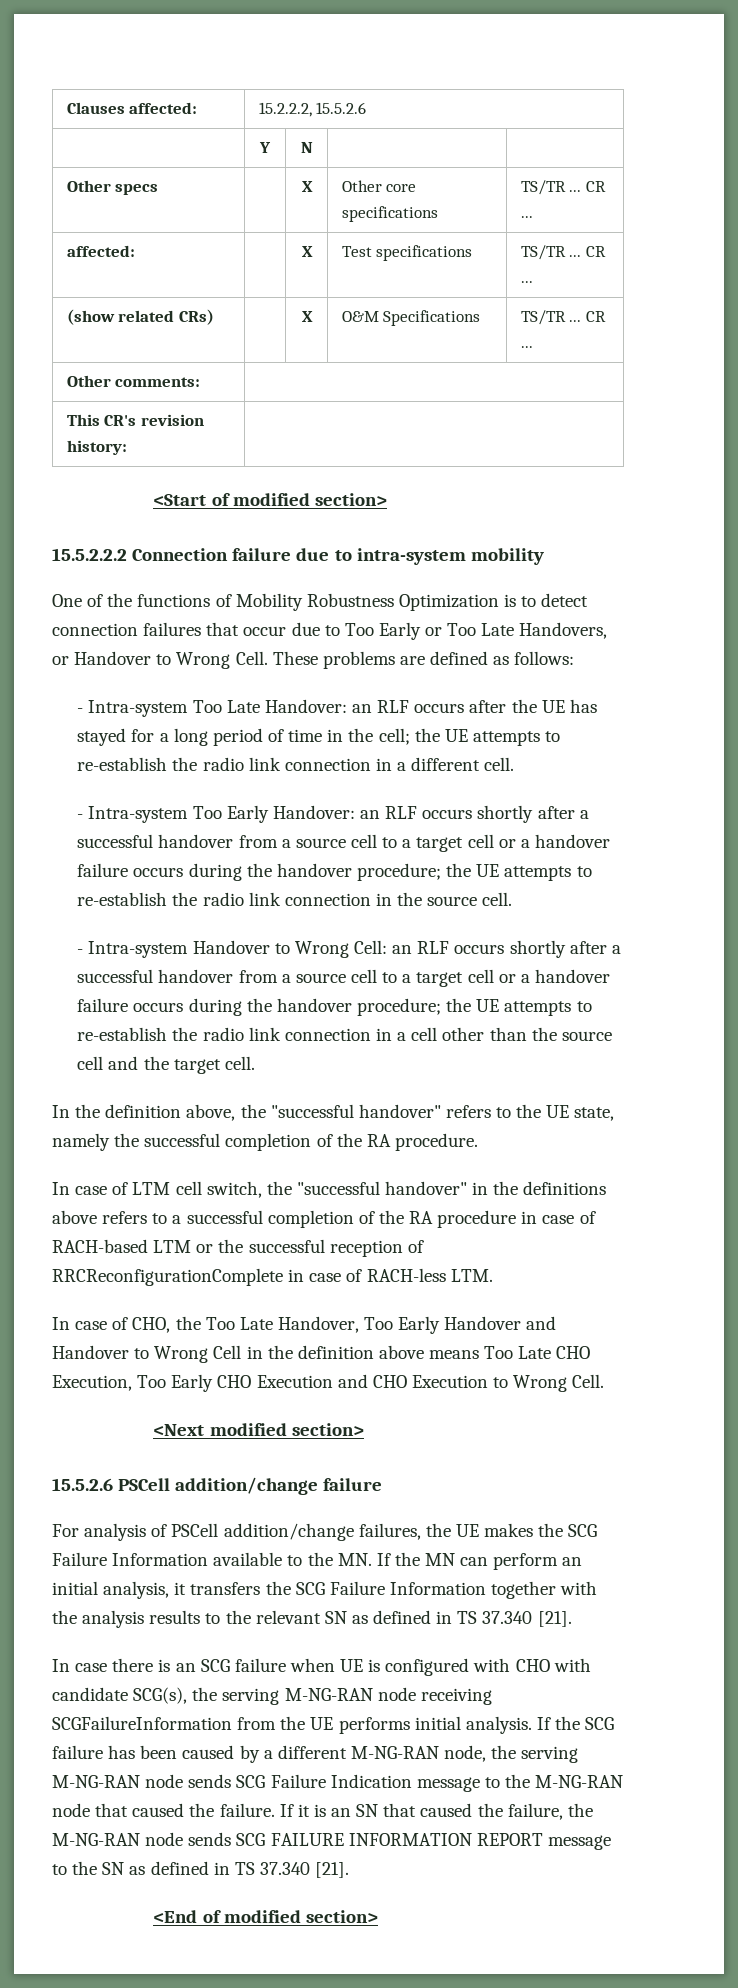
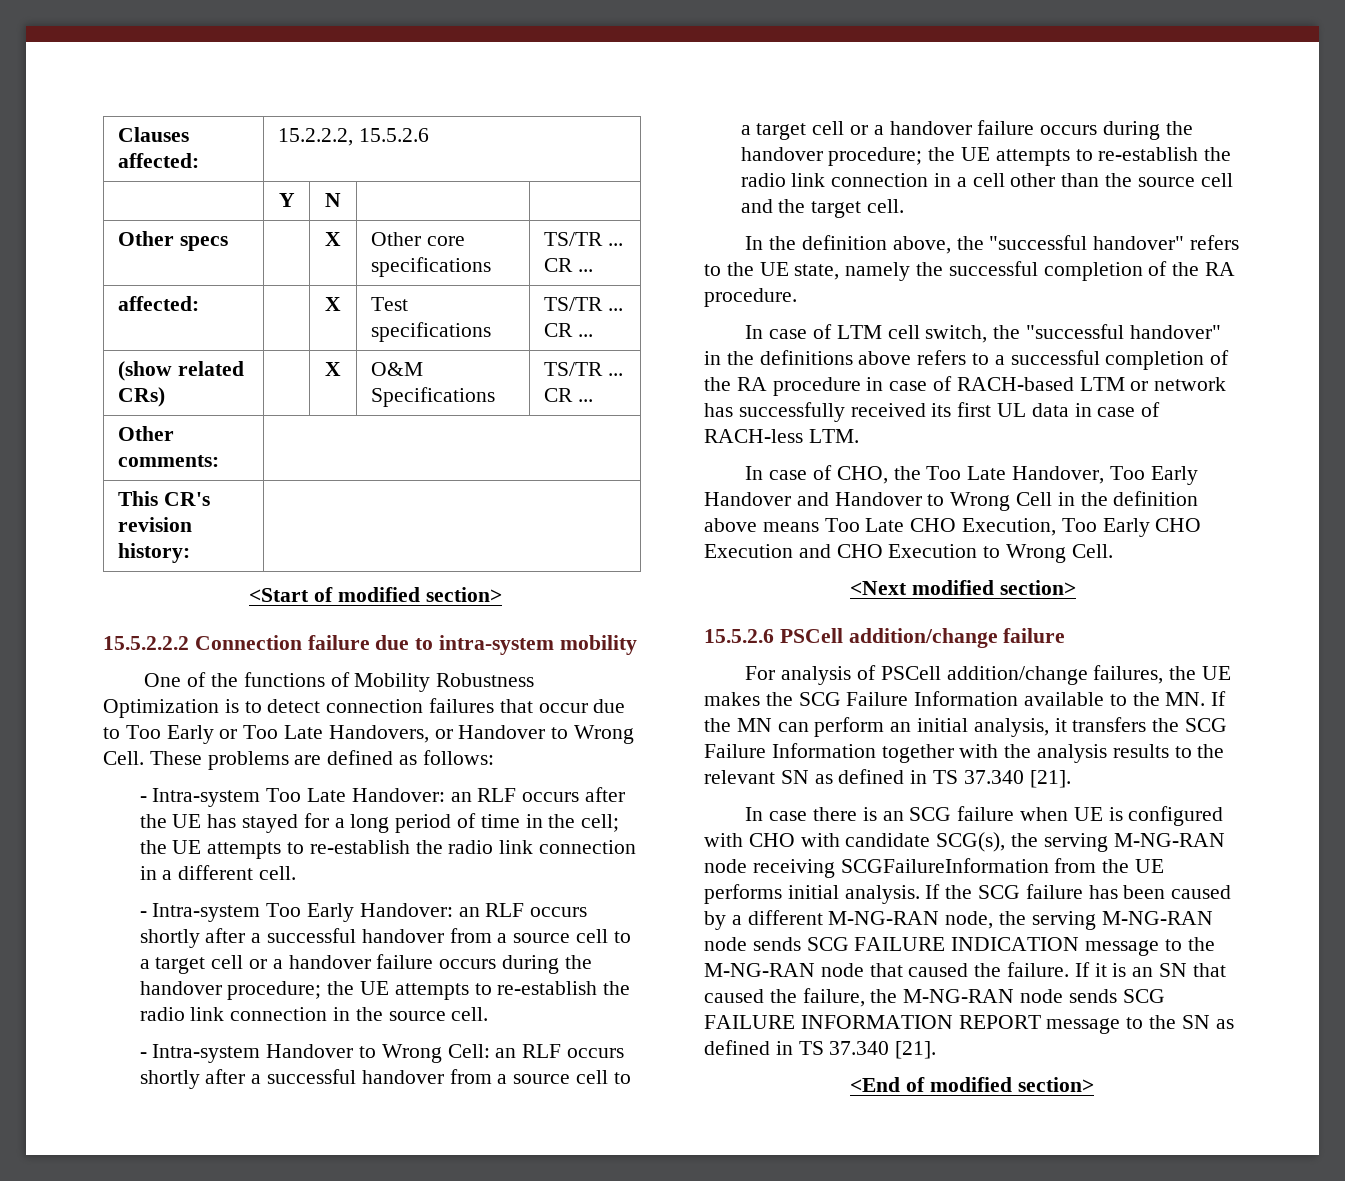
[218,1239,424,1257] [52,1268,283,1286] the successful reception of RRCReconfigurationComplete -> [1154,377,1227,391] [704,402,1069,422] network has successfully received its first UL data
[270,1774,412,1788] Failure Indication -> [854,937,1080,951] FAILURE INDICATION

